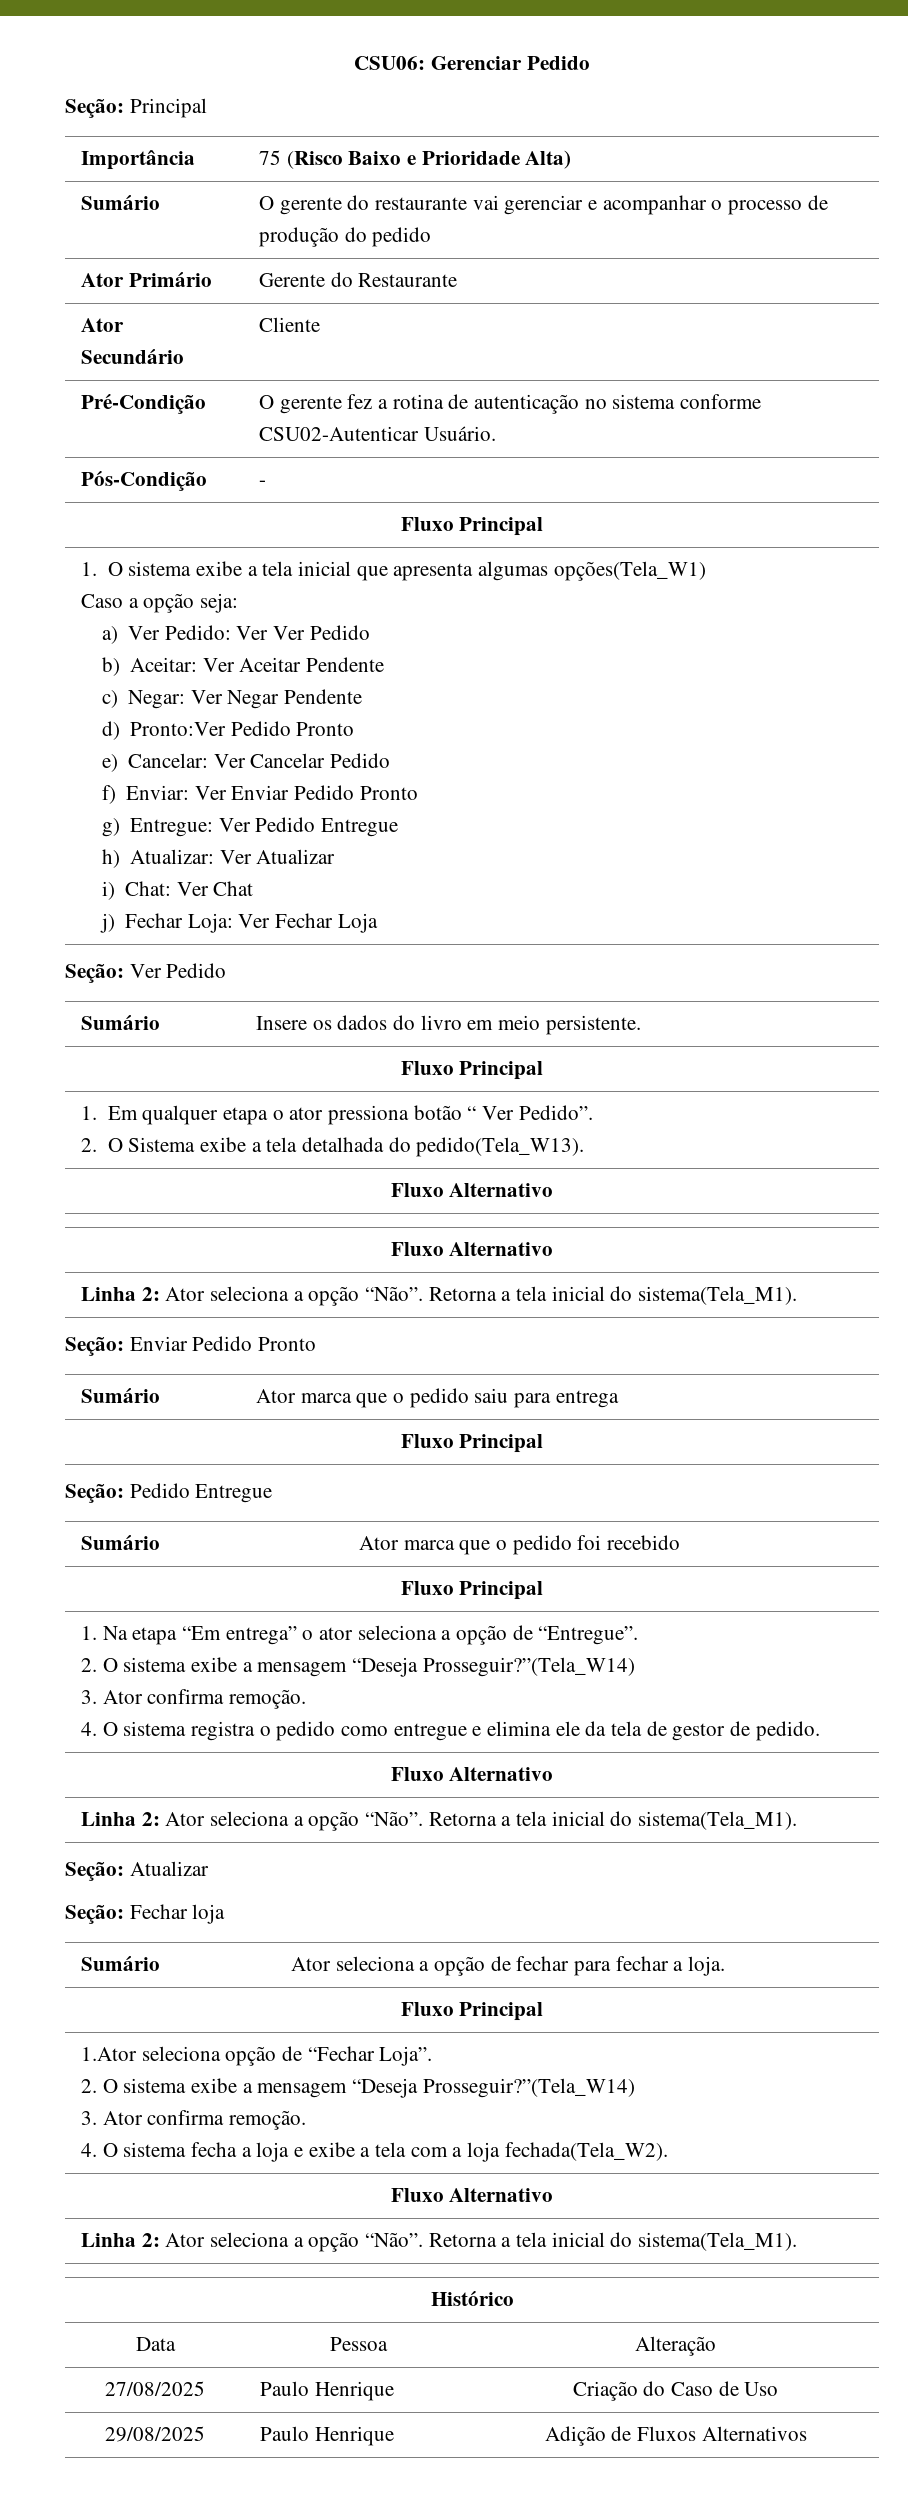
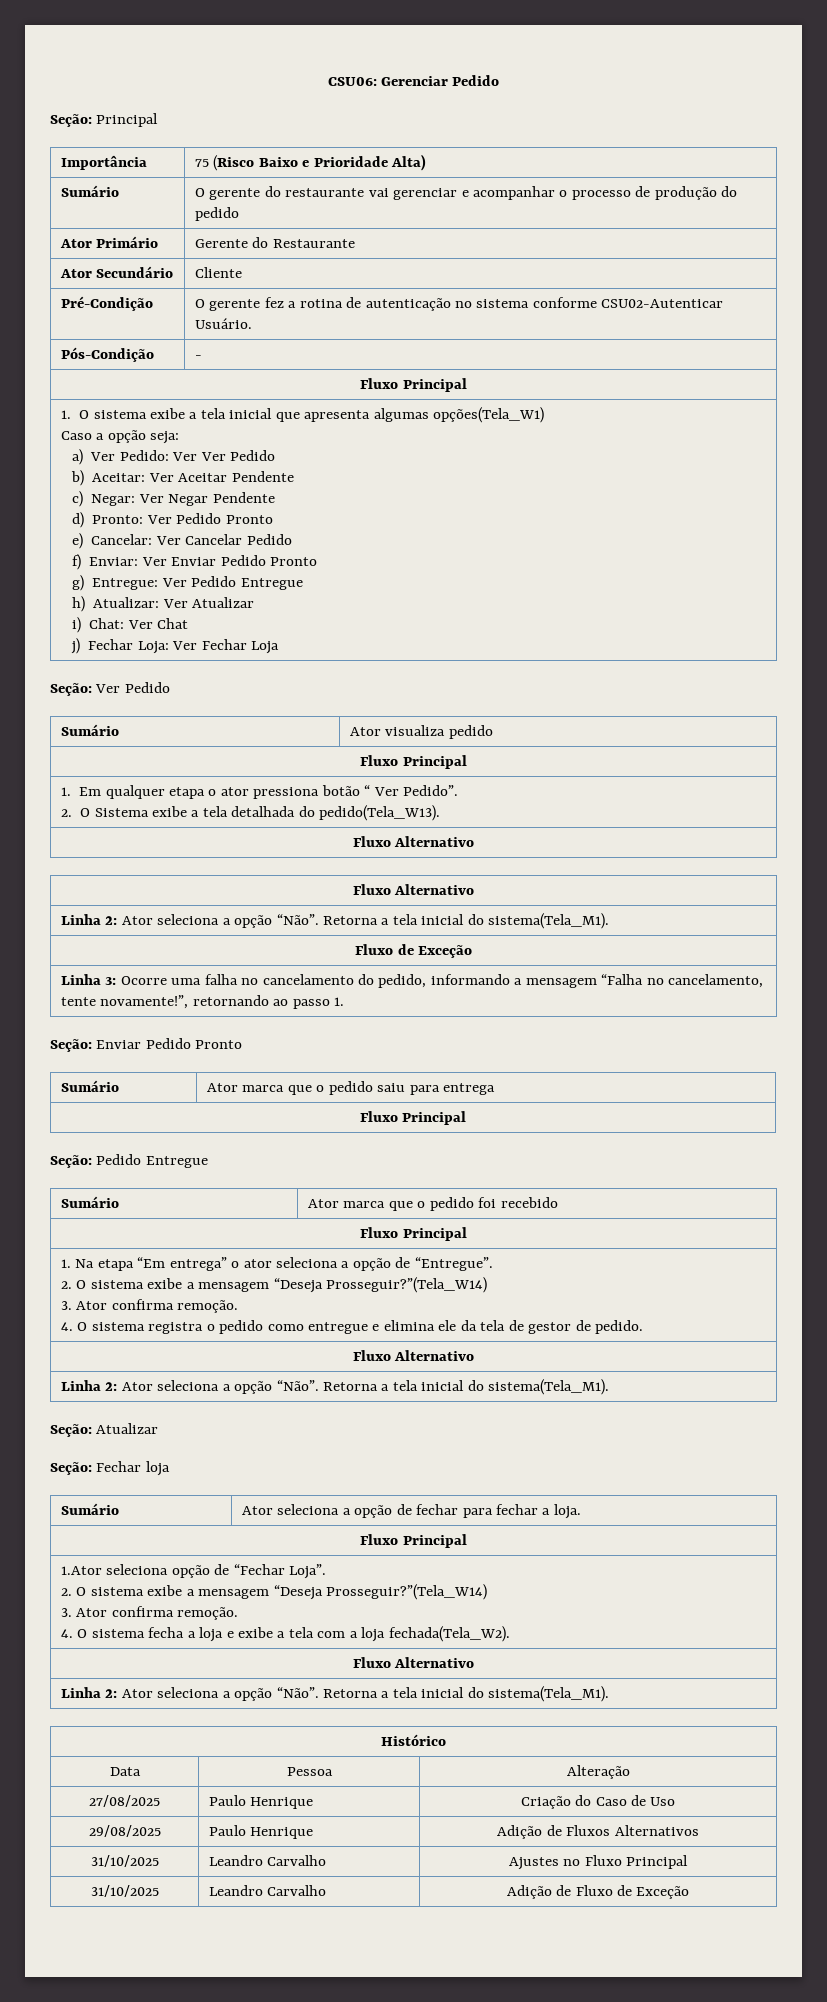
[130,722,227,736] Pronto:Ver -> [92,515,172,524] Pronto: Ver
[256,1015,641,1035] Insere os dados do livro em meio persistente. -> [349,725,493,739] Ator visualiza pedido
(798, 1295) none -> [355,944,472,958] [60,974,764,988] [60,995,345,1009] // Fluxo de Exceção // Linha 3: Ocorre uma falha no cancelamento do pedido, informando a mensagem “Falha no cancelamento, tente novamente!”, retornando ao passo 1.
(807, 2433) none -> [90,1855,159,1867] [208,1855,327,1866] [508,1855,689,1870] [90,1885,159,1897] [208,1885,327,1896] [506,1885,690,1899] // 31/10/2025 | Leandro Carvalho | Ajustes no Fluxo Principal // 31/10/2025 | Leandro Carvalho | Adição de Fluxo de Exceção

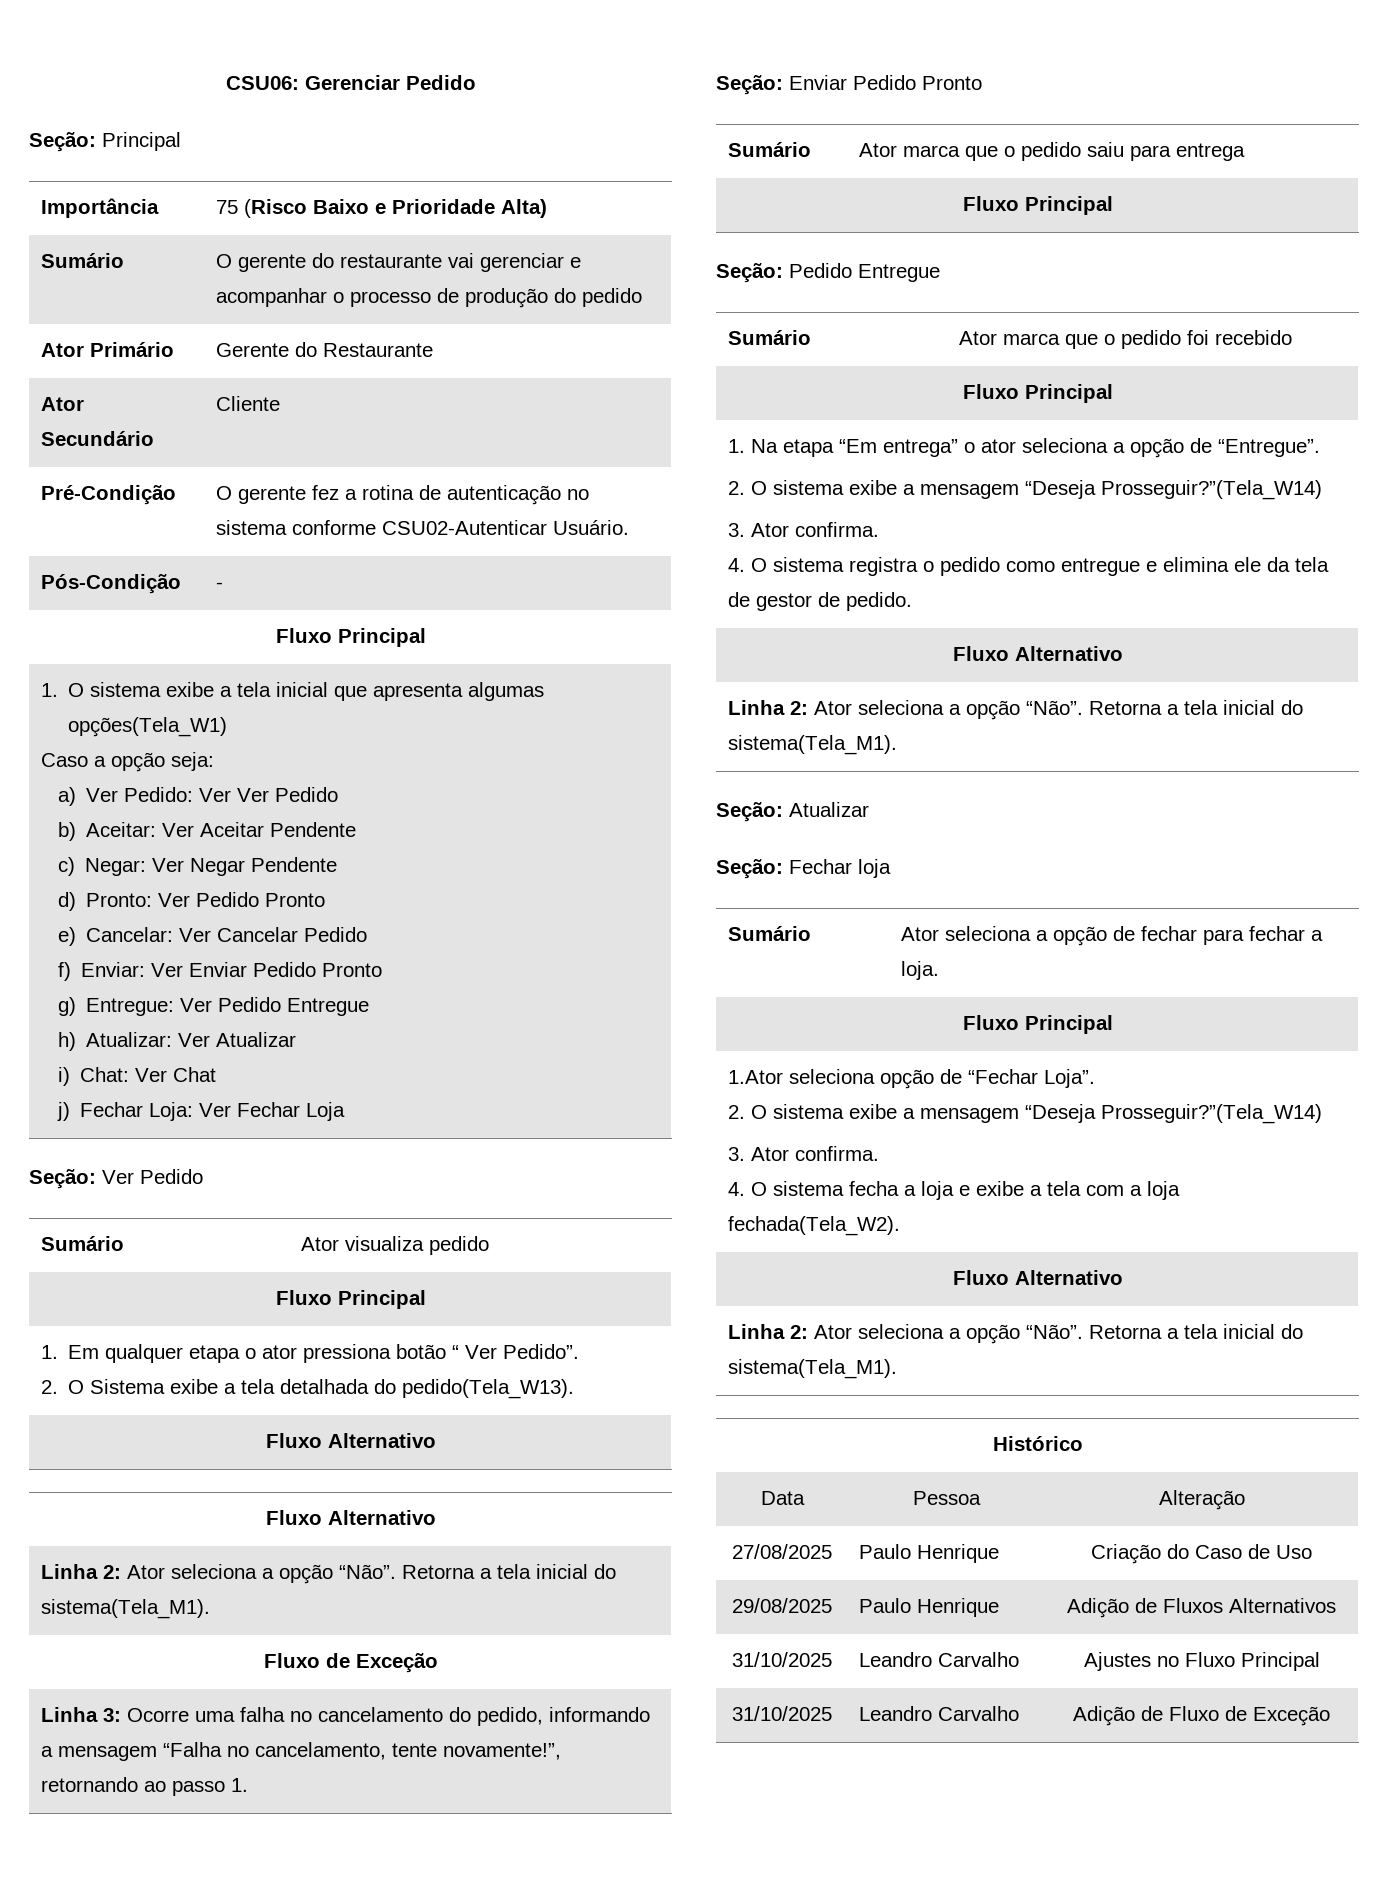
[111,1299,239,1313] confirma remoção. -> [795,522,880,537] confirma.
[111,1606,239,1620] confirma remoção. -> [795,1146,880,1161] confirma.

